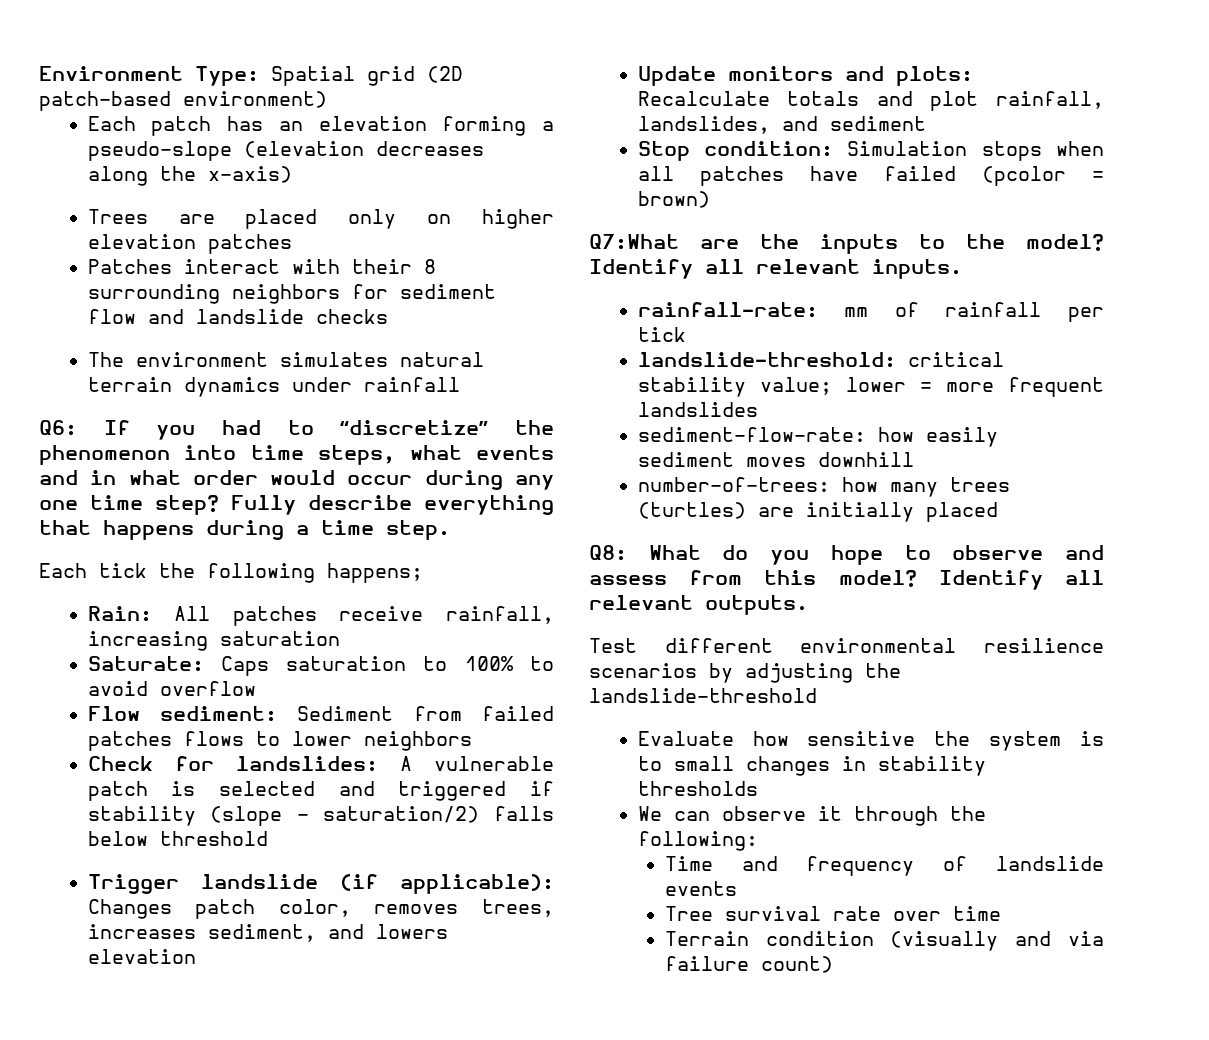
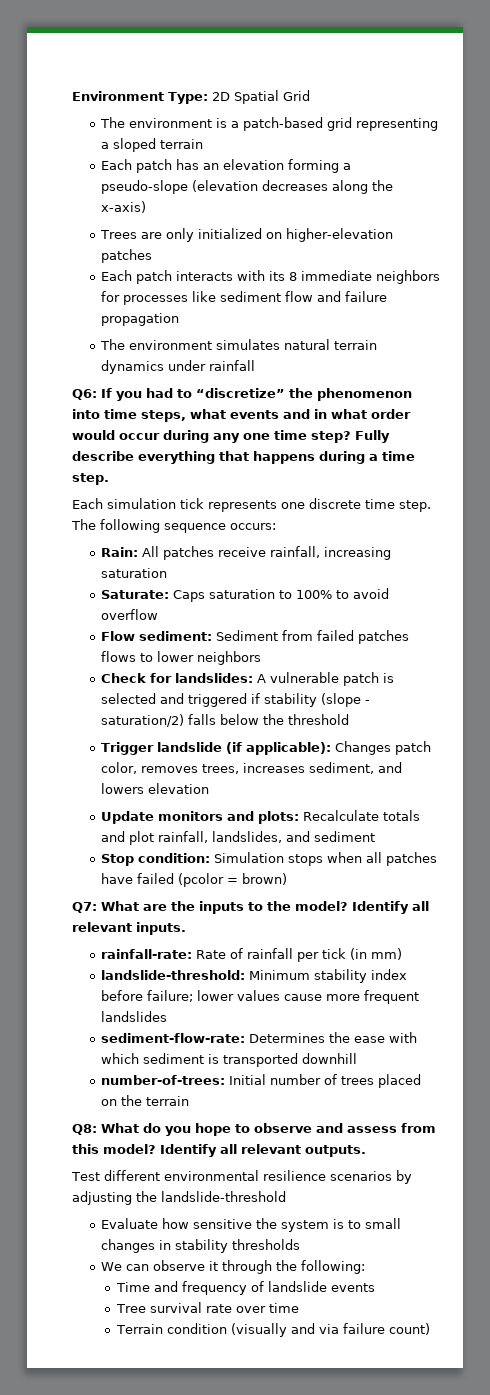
[271,66,463,86] [39,91,327,111] Spatial grid (2D patch-based environment) -> [211,90,310,104] [100,117,439,131] [101,138,204,152] 2D Spatial Grid // The environment is a patch-based grid representing a sloped terrain
[245,209,554,229] [87,234,292,254] [87,259,436,274] [87,284,388,304] placed only on higher elevation patches // Patches interact with their 8 surrounding neighbors for -> [166,228,394,242] [101,249,153,263] [101,270,441,284] [101,291,217,305] only initialized on higher-elevation patches // Each patch interacts with its 8 immediate neighbors for processes like
[195,309,388,324] landslide checks -> [345,291,388,302] [101,313,180,326] failure propagation
[99,563,423,583] tick the following happens; -> [107,498,431,512] [71,519,276,533] simulation tick represents one discrete time step. The following sequence occurs:
(148, 838) none -> [263,714,285,725] the
[589,234,679,250] Q7:What -> [72,901,139,913] Q7: What
[844,307,869,317] mm -> [196,950,227,959] Rate
(686, 334) none -> [350,948,403,960] (in mm)
[907,352,1004,367] [637,377,1104,397] [637,402,758,417] [637,427,998,447] [637,452,914,467] [637,477,1010,497] [637,502,998,522] critical stability value; lower = more frequent landslides // sediment-flow-rate: how easily sediment moves downhill // number-of-trees: how many trees (turtles) are initially placed -> [249,969,408,983] [101,990,420,1004] [101,1011,168,1022] [101,1032,418,1043] [101,1053,358,1067] [101,1074,422,1088] [101,1095,190,1106] Minimum stability index before failure; lower values cause more frequent landslides // sediment-flow-rate: Determines the ease with which sediment is transported downhill // number-of-trees: Initial number of trees placed on the terrain

